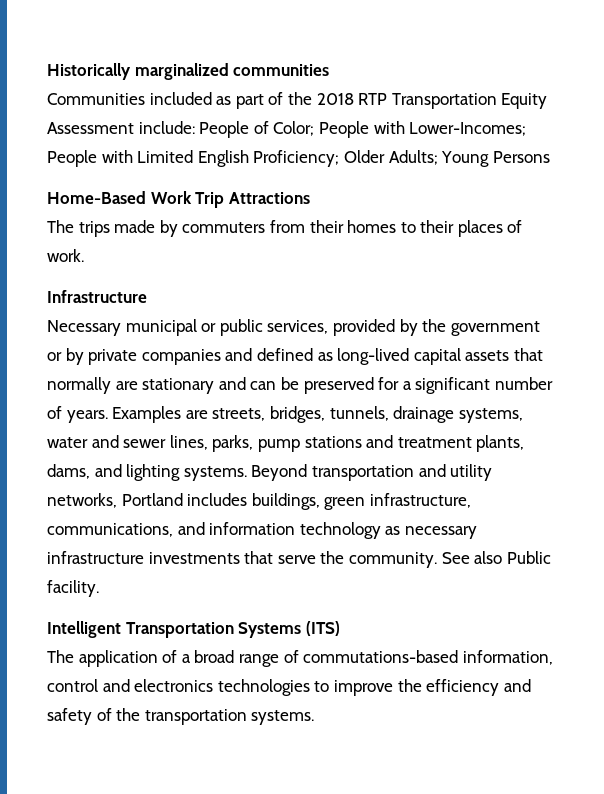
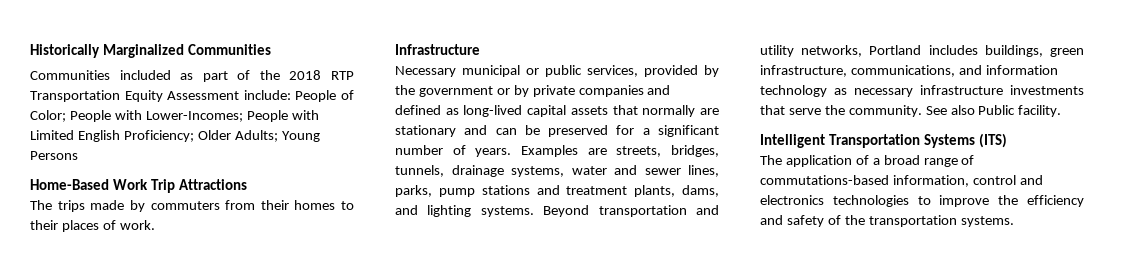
[134,63,330,80] marginalized communities -> [102,44,271,58] Marginalized Communities

